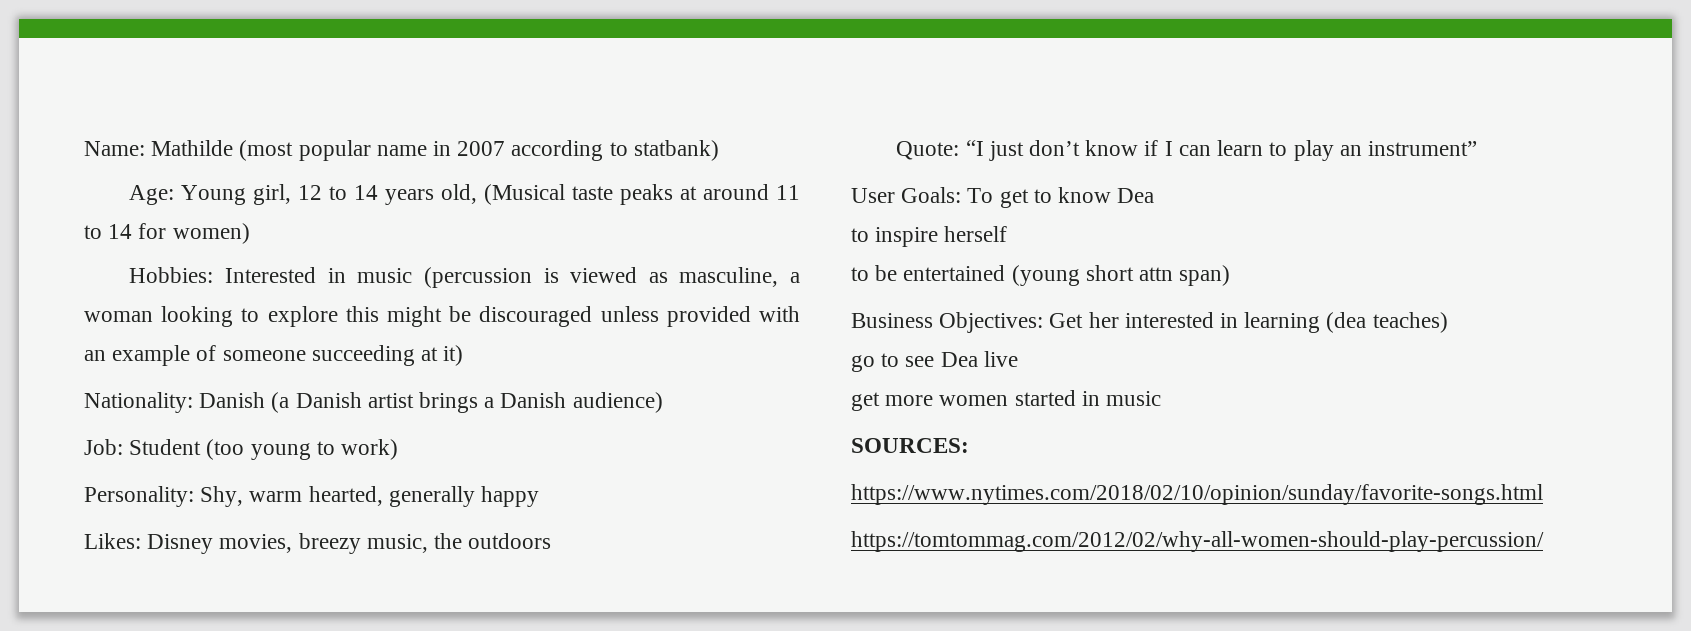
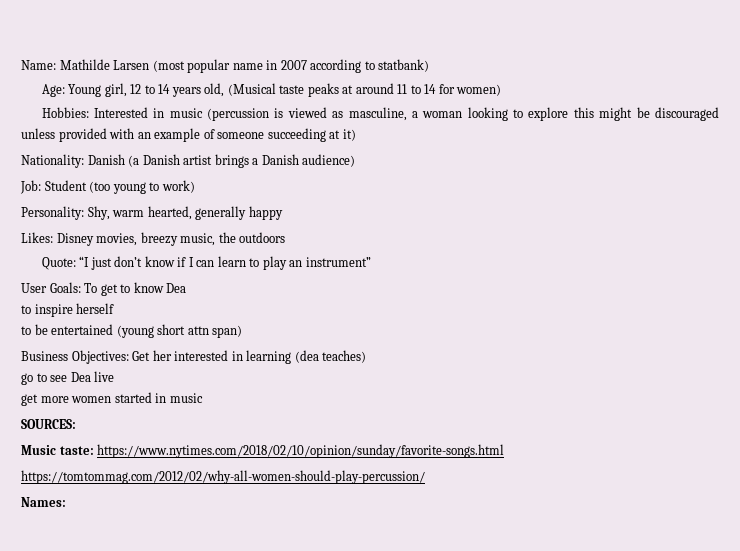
(234, 148) none -> [113,60,150,70] Larsen
(969, 445) none -> [21,445,94,455] Music taste:
(1544, 541) none -> [21,497,66,507] // Names:

